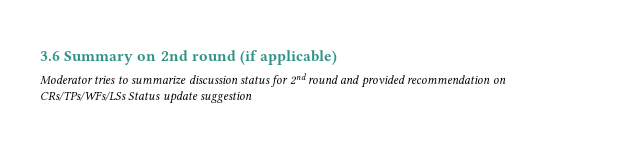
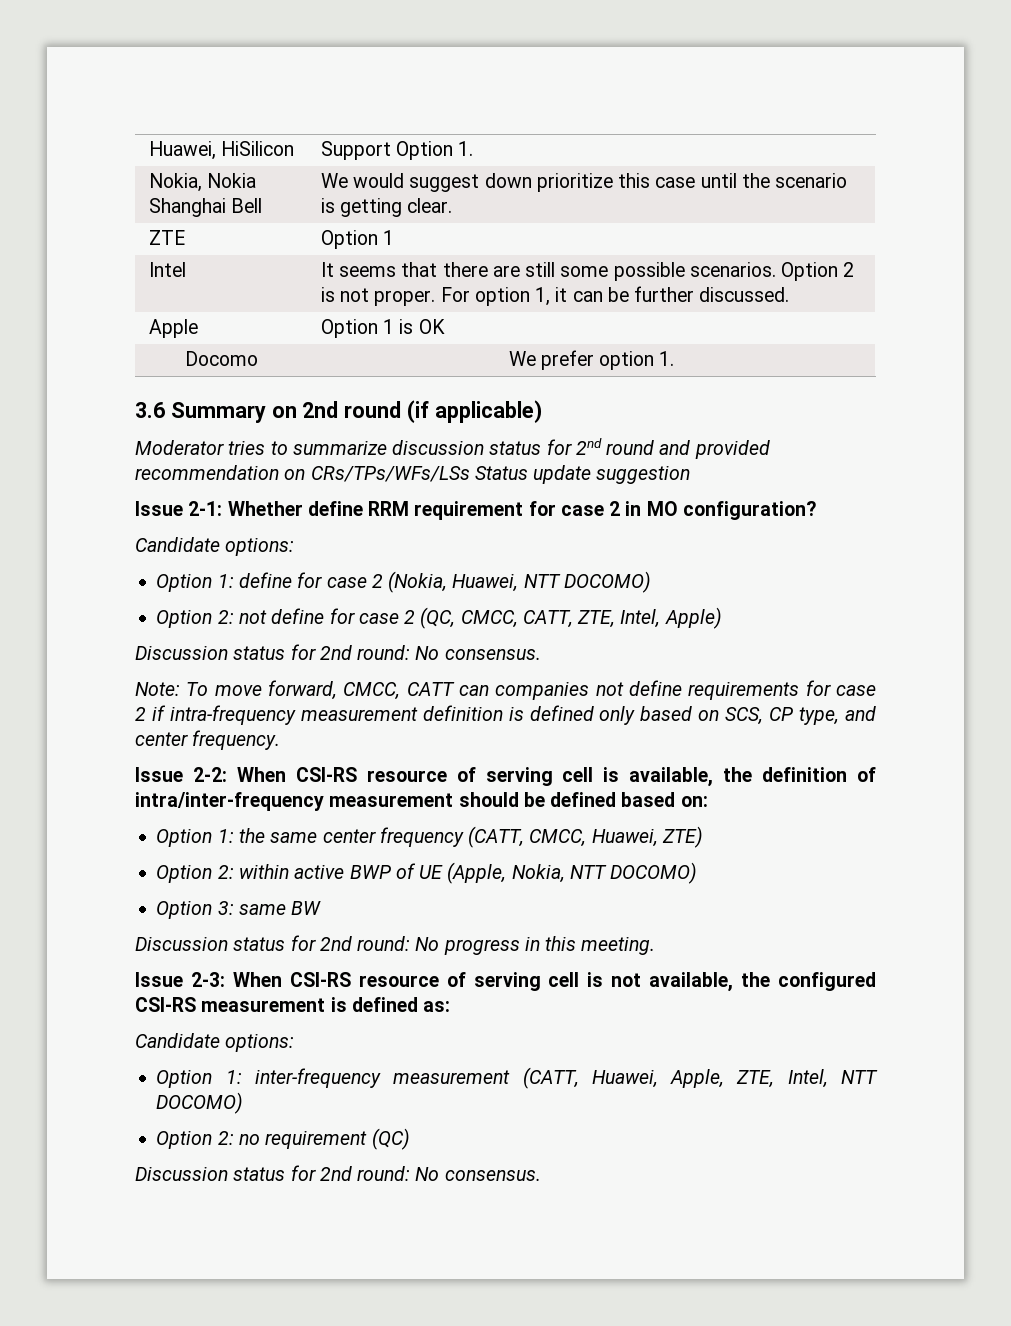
(40, 56) none -> [148,141,295,160] [320,141,474,160] [148,173,257,192] [148,198,263,217] [320,173,848,192] [320,198,453,217] [148,230,185,245] [320,230,395,249] [148,262,186,277] [320,262,855,281] [320,286,790,306] [148,319,198,338] [320,319,445,338] [185,351,258,366] [508,350,675,370] Huawei, HiSilicon | Support Option 1. // Nokia, Nokia Shanghai Bell | We would suggest down prioritize this case until the scenario is getting clear. // ZTE | Option 1 // Intel | It seems that there are still some possible scenarios. Option 2 is not proper. For option 1, it can be further discussed. // Apple | Option 1 is OK // Docomo | We prefer option 1. //
(253, 97) none -> [135,501,816,520] [135,537,295,556] [156,571,651,593] [156,607,722,629] [135,644,541,660] [135,680,876,700] [135,705,876,725] [135,730,281,750] [135,767,876,787] [135,792,708,811] [156,826,703,848] [156,862,698,884] [156,901,322,919] [135,935,656,955] [135,972,876,992] [135,997,451,1012] [135,1033,295,1052] [156,1067,878,1089] [156,1092,244,1114] [156,1128,410,1150] [135,1165,541,1181] // Issue 2-1: Whether define RRM requirement for case 2 in MO configuration? // Candidate options: // Option 1: define for case 2 (Nokia, Huawei, NTT DOCOMO) // Option 2: not define for case 2 (QC, CMCC, CATT, ZTE, Intel, Apple) // Discussion status for 2nd round: No consensus. // Note: To move forward, CMCC, CATT can companies not define requirements for case 2 if intra-frequency measurement definition is defined only based on SCS, CP type, and center frequency. // Issue 2-2: When CSI-RS resource of serving cell is available, the definition of intra/inter-frequency measurement should be defined based on: // Option 1: the same center frequency (CATT, CMCC, Huawei, ZTE) // Option 2: within active BWP of UE (Apple, Nokia, NTT DOCOMO) // Option 3: same BW // Discussion status for 2nd round: No progress in this meeting. // Issue 2-3: When CSI-RS resource of serving cell is not available, the configured CSI-RS measurement is defined as: // Candidate options: // Option 1: inter-frequency measurement (CATT, Huawei, Apple, ZTE, Intel, NTT DOCOMO) // Option 2: no requirement (QC) // Discussion status for 2nd round: No consensus.

